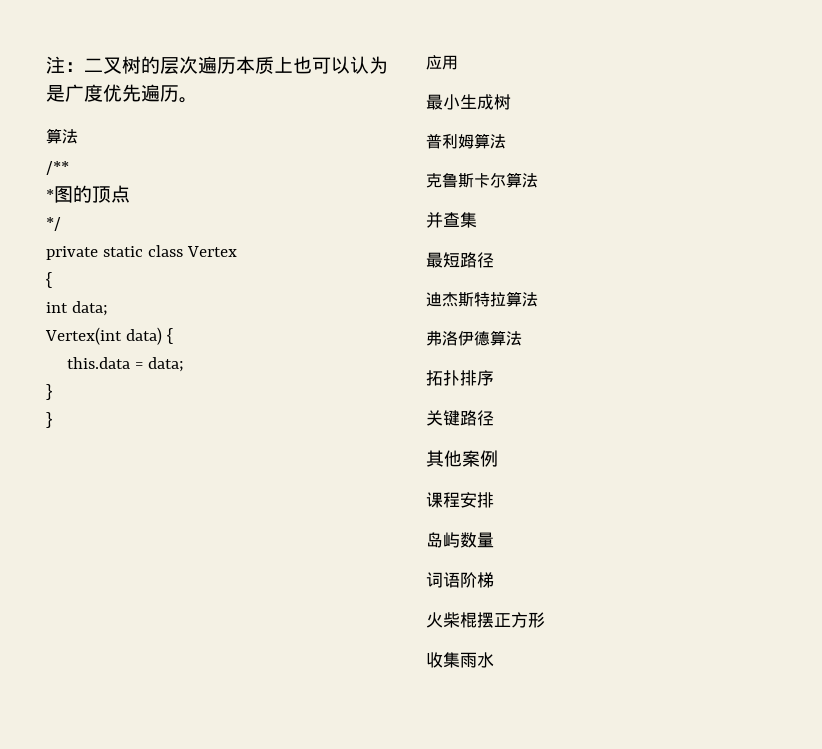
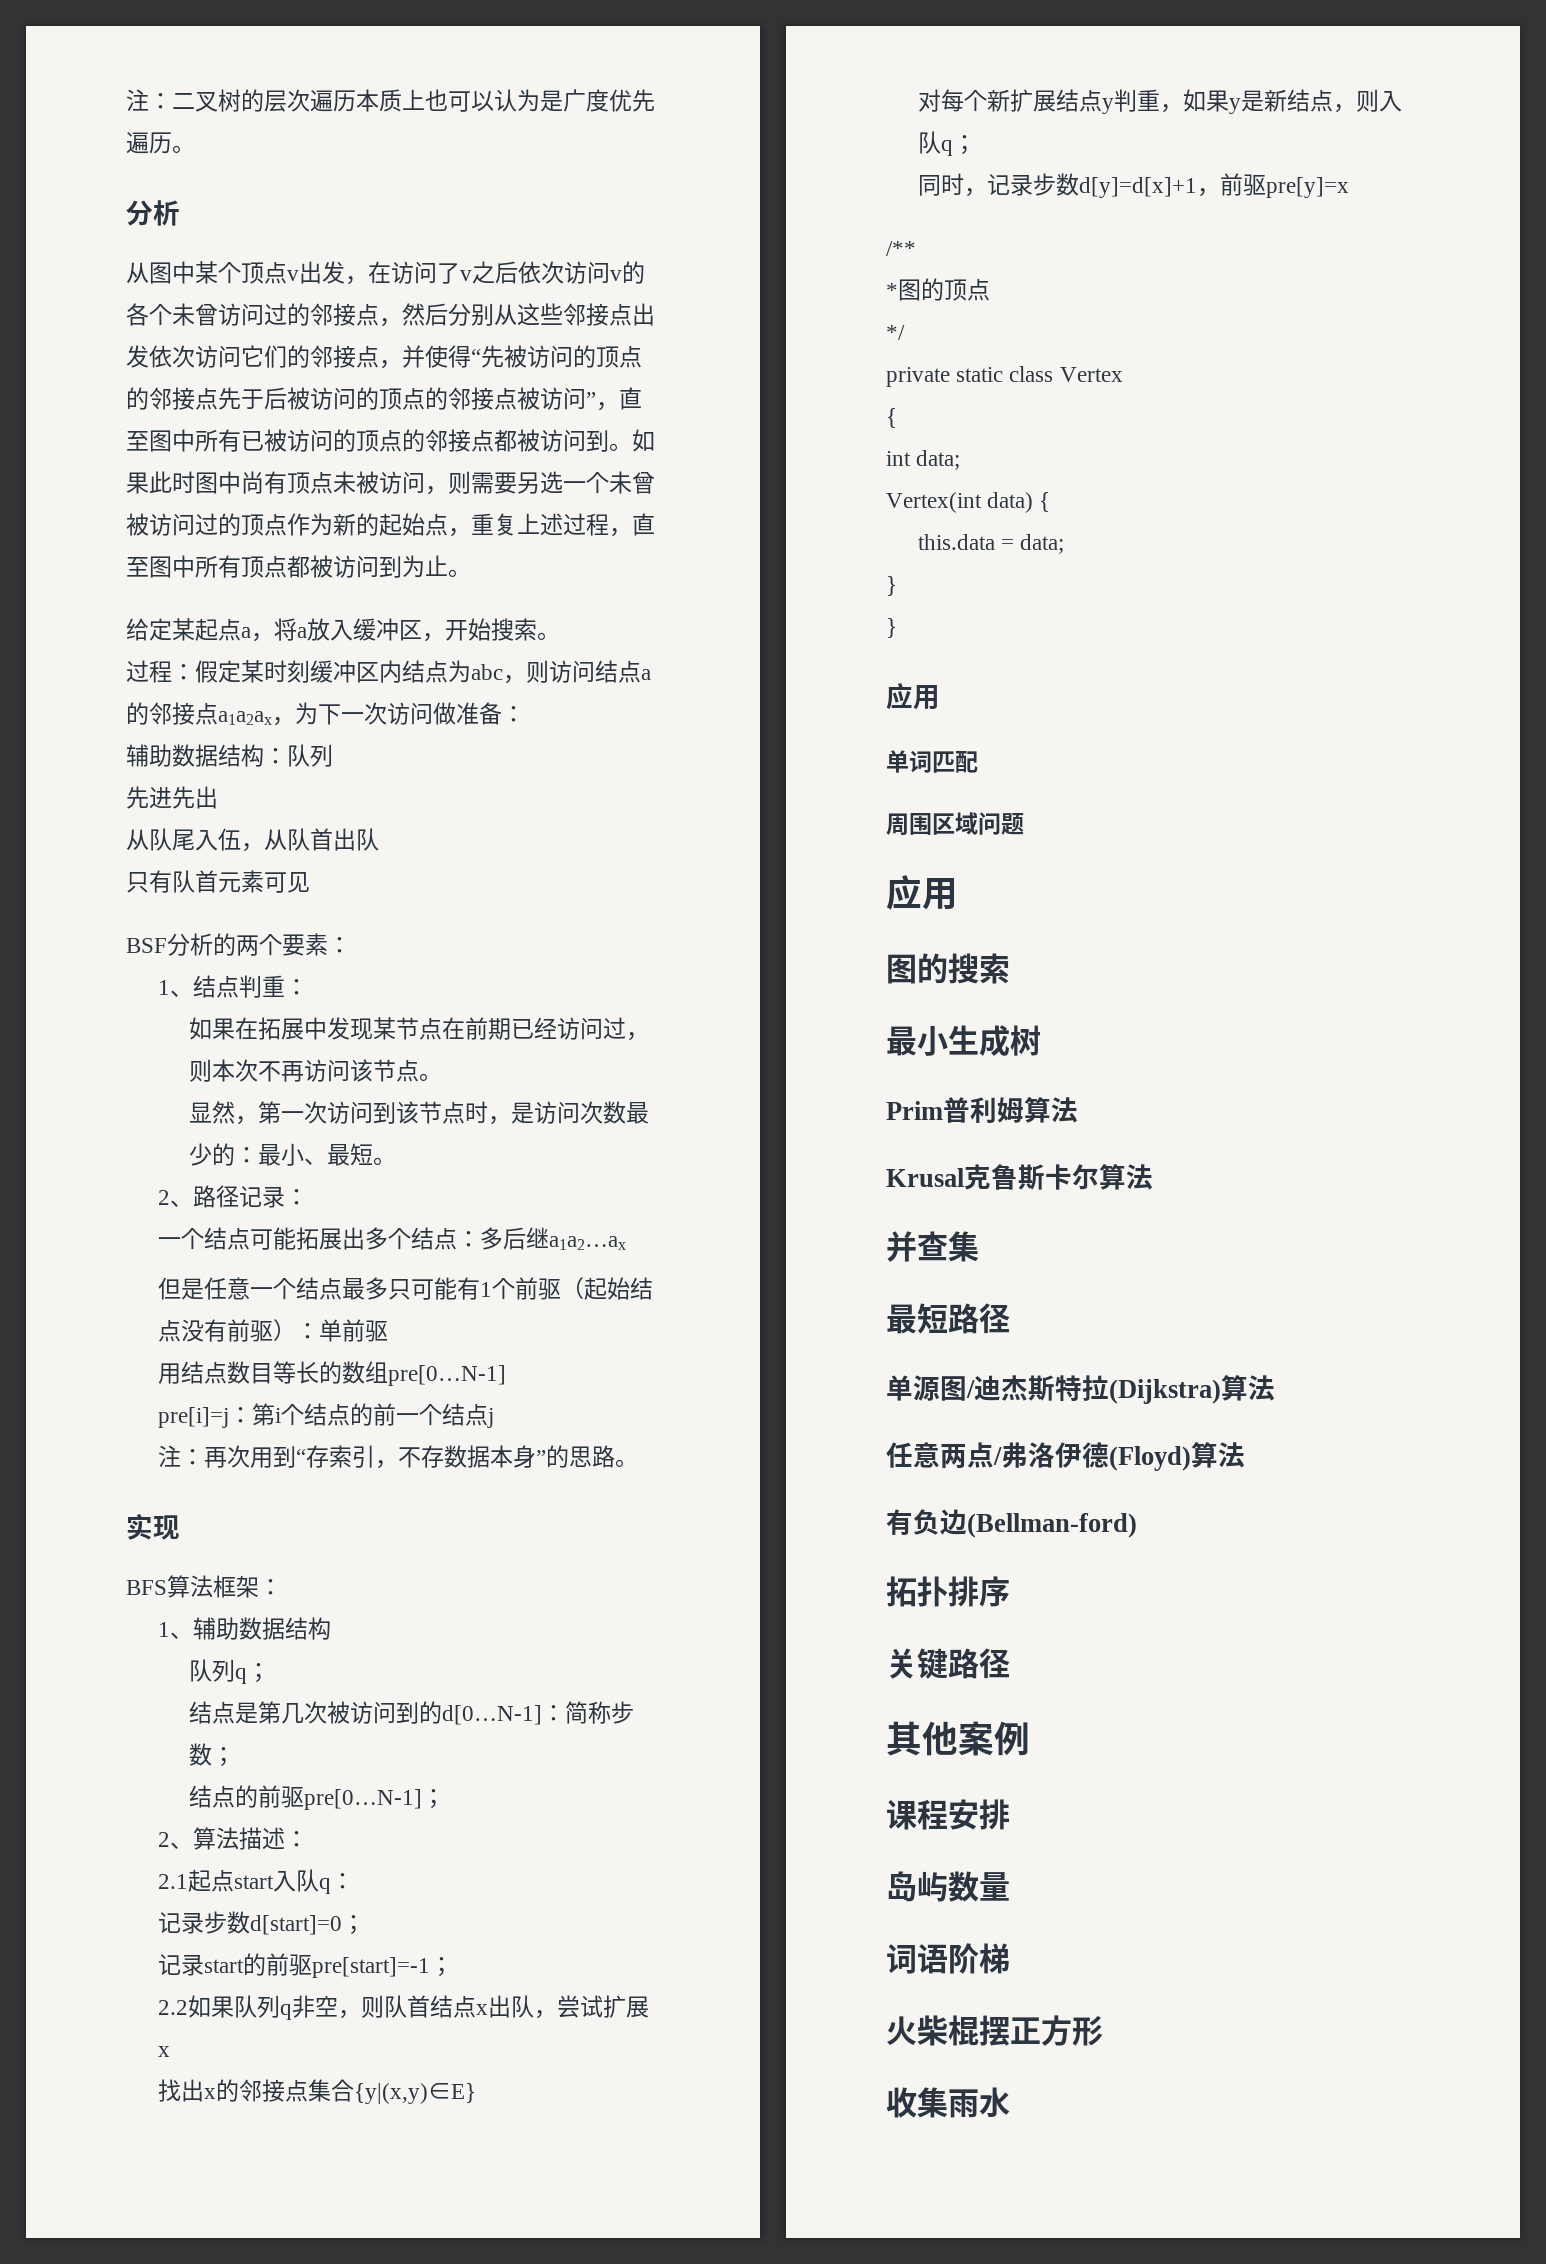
[46,128,78,144] 算法 -> [126,200,180,226] [126,261,645,285] [126,303,655,327] [126,345,642,369] [126,387,642,411] [126,429,655,452] [126,471,655,495] [126,513,655,537] [126,555,471,578] [126,618,560,642] [126,660,651,684] [126,702,525,726] [126,744,333,767] [126,786,218,809] [126,828,379,852] [126,870,310,893] [126,933,351,956] [157,975,308,998] [189,1017,650,1041] [189,1059,443,1082] [189,1101,650,1125] [189,1143,397,1166] [157,1185,308,1208] [157,1227,626,1250] [157,1277,653,1300] [157,1319,388,1342] [157,1361,506,1386] [157,1403,494,1428] [157,1445,638,1469] [126,1514,180,1540] [126,1575,282,1598] [157,1617,331,1640] [189,1659,271,1684] [189,1701,635,1725] [189,1743,236,1767] [189,1785,446,1810] [157,1827,308,1850] [157,1869,354,1894] [157,1911,365,1935] [157,1953,453,1978] [157,1995,649,2020] [157,2046,170,2057] [157,2079,476,2104] [917,89,1402,114] [917,131,976,156] [917,173,1349,198] 分析 // 从图中某个顶点v出发，在访问了v之后依次访问v的各个未曾访问过的邻接点，然后分别从这些邻接点出发依次访问它们的邻接点，并使得“先被访问的顶点的邻接点先于后被访问的顶点的邻接点被访问”，直至图中所有已被访问的顶点的邻接点都被访问到。如果此时图中尚有顶点未被访问，则需要另选一个未曾被访问过的顶点作为新的起始点，重复上述过程，直至图中所有顶点都被访问到为止。 // 给定某起点a，将a放入缓冲区，开始搜索。 // 过程：假定某时刻缓冲区内结点为abc，则访问结点a的邻接点a1a2ax，为下一次访问做准备： // 辅助数据结构：队列 // 先进先出 // 从队尾入伍，从队首出队 // 只有队首元素可见 // BSF分析的两个要素： // 1、结点判重： // 如果在拓展中发现某节点在前期已经访问过，则本次不再访问该节点。 // 显然，第一次访问到该节点时，是访问次数最少的：最小、最短。 // 2、路径记录： // 一个结点可能拓展出多个结点：多后继a1a2…ax // 但是任意一个结点最多只可能有1个前驱（起始结点没有前驱）：单前驱 // 用结点数目等长的数组pre[0…N-1] // pre[i]=j：第i个结点的前一个结点j // 注：再次用到“存索引，不存数据本身”的思路。 // 实现 // BFS算法框架： // 1、辅助数据结构 // 队列q； // 结点是第几次被访问到的d[0…N-1]：简称步数； // 结点的前驱pre[0…N-1]； // 2、算法描述： // 2.1起点start入队q： // 记录步数d[start]=0； // 记录start的前驱pre[start]=-1； // 2.2如果队列q非空，则队首结点x出队，尝试扩展x // 找出x的邻接点集合{y|(x,y)∈E} // 对每个新扩展结点y判重，如果y是新结点，则入队q； // 同时，记录步数d[y]=d[x]+1，前驱pre[y]=x
(458, 62) none -> [886,750,978,773] [886,812,1024,835] [886,875,958,910] [886,953,1010,984] // 单词匹配 // 周围区域问题 // 应用 // 图的搜索
(511, 102) none -> [886,1101,943,1120] Prim
(506, 141) none -> [886,1168,964,1187] Krusal
(494, 260) none -> [886,1375,975,1401] 单源图/
[506,291,538,307] 算法 // -> [1109,1375,1275,1404] [886,1442,1002,1468] (Dijkstra)算法 // 任意两点/
[490,330,522,346] 算法 -> [1109,1442,1245,1471] [886,1509,1137,1538] (Floyd)算法 // 有负边(Bellman-ford)

